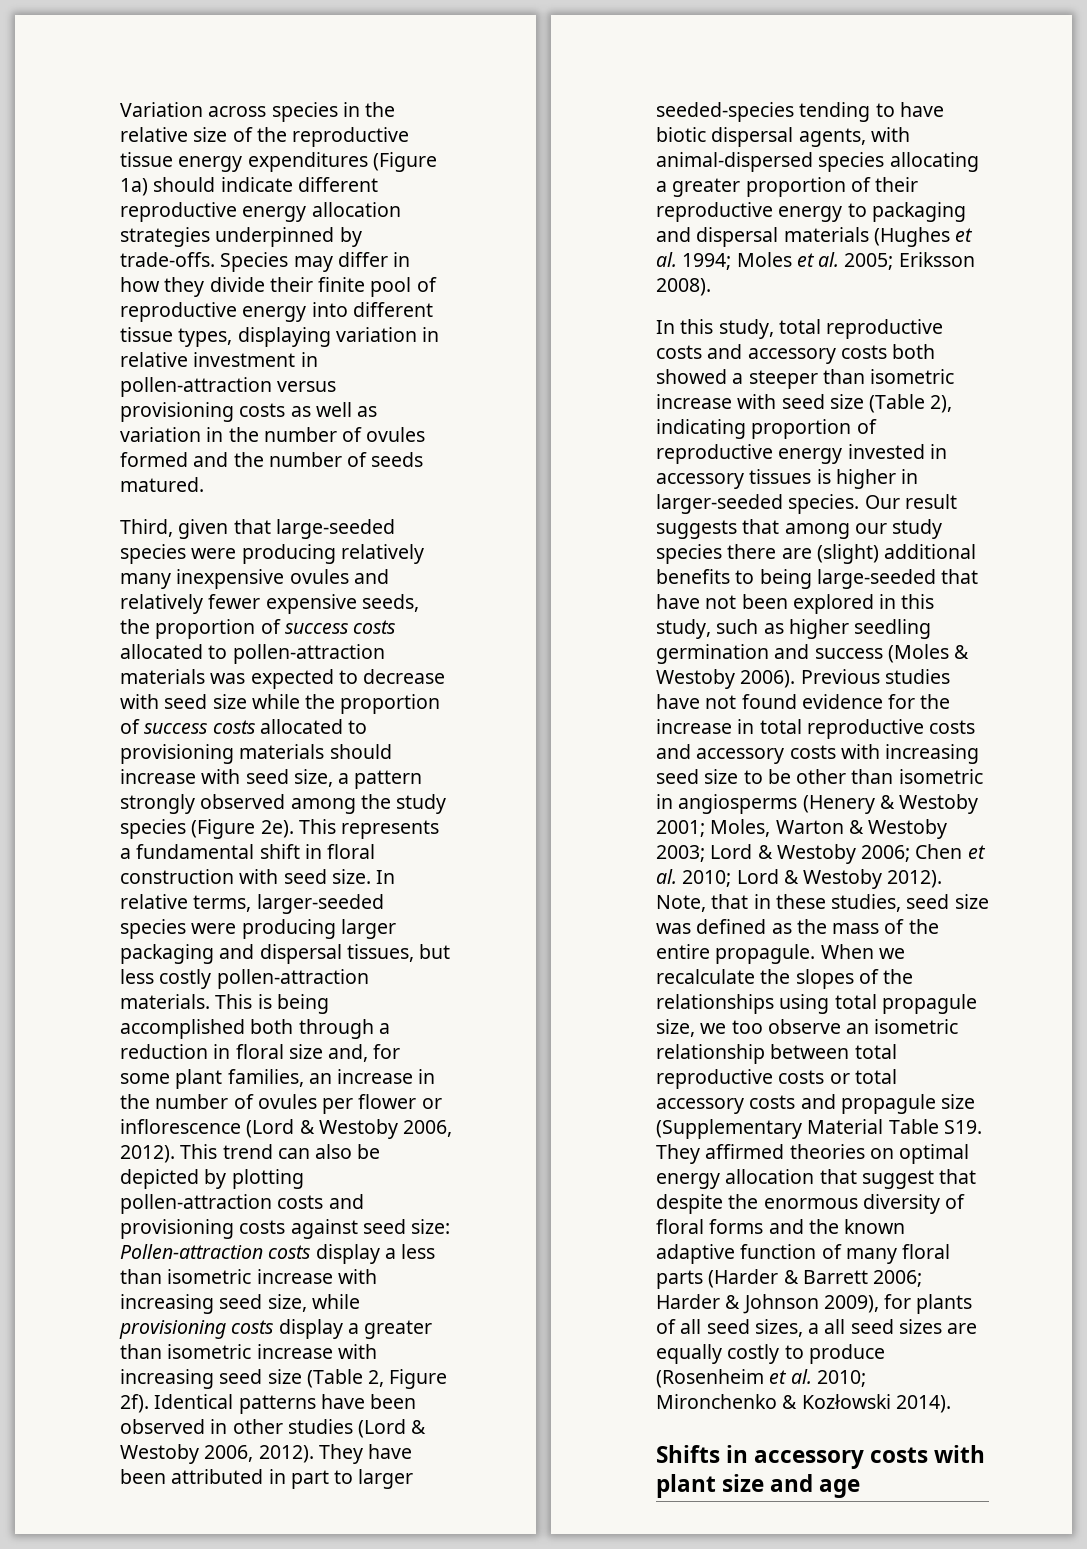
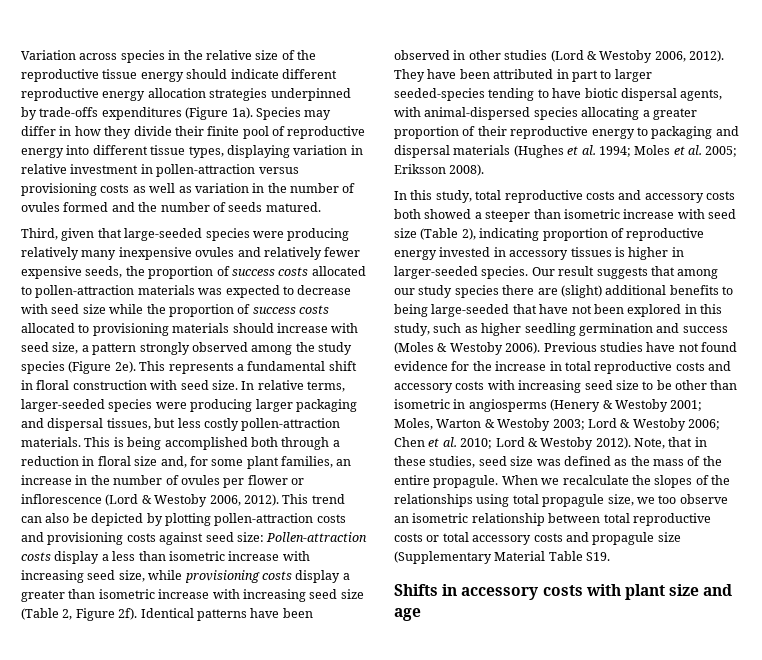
[247,152,437,172] [120,178,148,196] expenditures (Figure 1a) -> (184, 77) none
[120,252,215,267] trade-offs. -> [39,107,253,120] trade-offs expenditures (Figure 1a).
[656,1144,970,1164] [656,1169,977,1189] [656,1194,966,1214] [656,1219,906,1234] [656,1244,951,1264] [656,1269,923,1289] [656,1294,973,1314] [656,1319,978,1337] [656,1344,885,1364] [656,1369,866,1388] [656,1394,951,1413] They affirmed theories on optimal energy allocation that suggest that despite the enormous diversity of floral forms and the known adaptive function of many floral parts (Harder & Barrett 2006; Harder & Johnson 2009), for plants of all seed sizes, a all seed sizes are equally costly to produce (Rosenheim et al. 2010; Mironchenko & Kozłowski 2014). -> (611, 556) none

